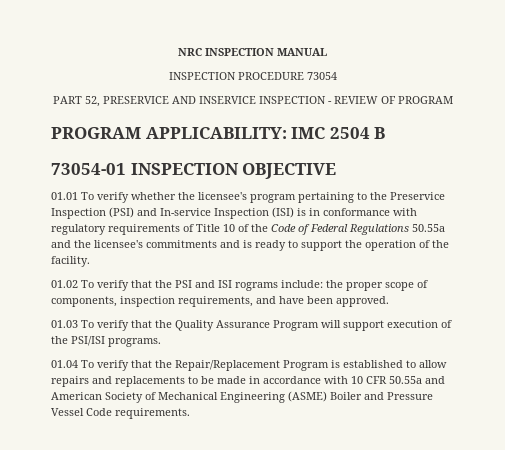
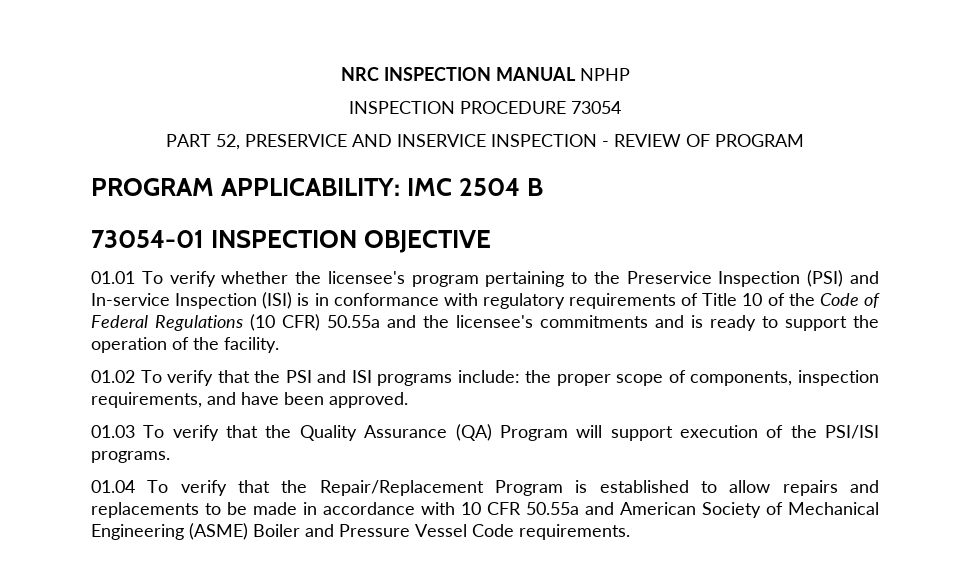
(327, 52) none -> [579,68,630,81] NPHP
(409, 229) none -> [250,314,320,331] (10 CFR)
[235,282,278,291] rograms -> [377,374,453,386] programs
(270, 324) none -> [455,424,492,441] (QA)

